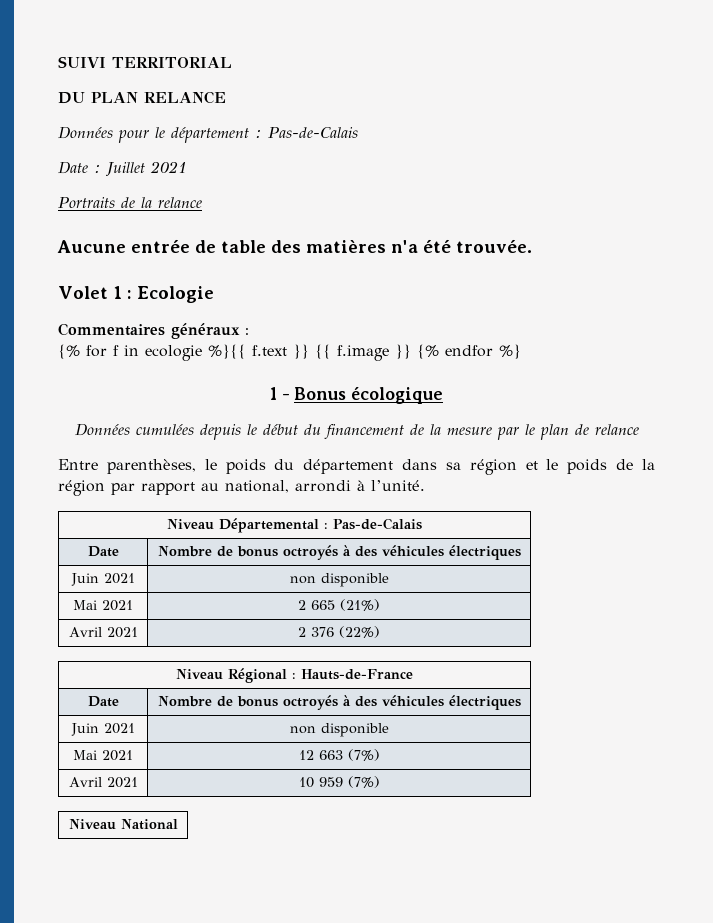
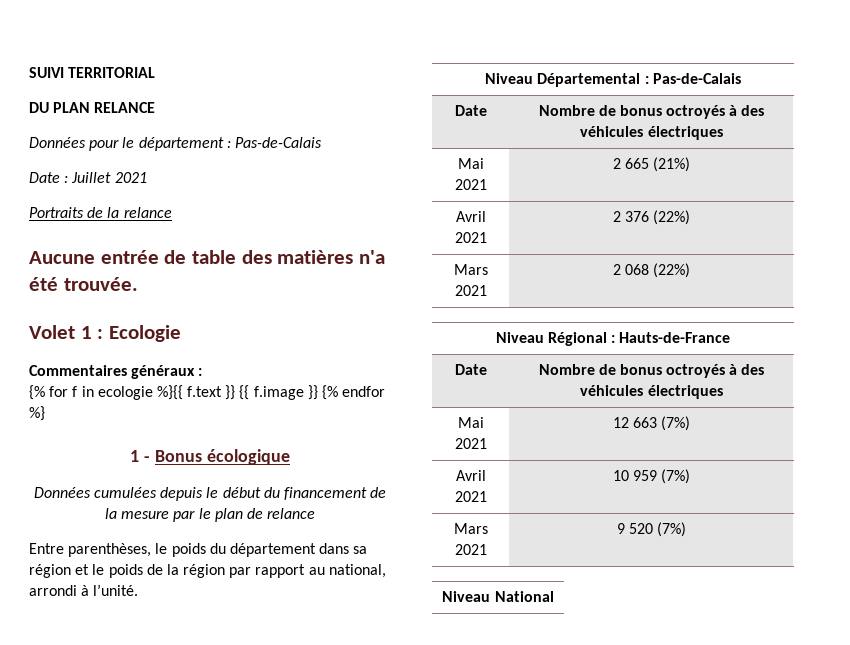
[70,573,135,586] [289,573,389,587] // Juin 2021 | non disponible -> (723, 133) none
(381, 632) none -> [454,264,488,275] [455,285,487,296] [612,263,691,278] // Mars 2021 | 2 068 (22%)
[70,723,135,736] [289,723,389,737] // Juin 2021 | non disponible -> (723, 392) none
(380, 782) none -> [454,523,488,534] [455,544,487,555] [616,522,687,537] // Mars 2021 | 9 520 (7%)

